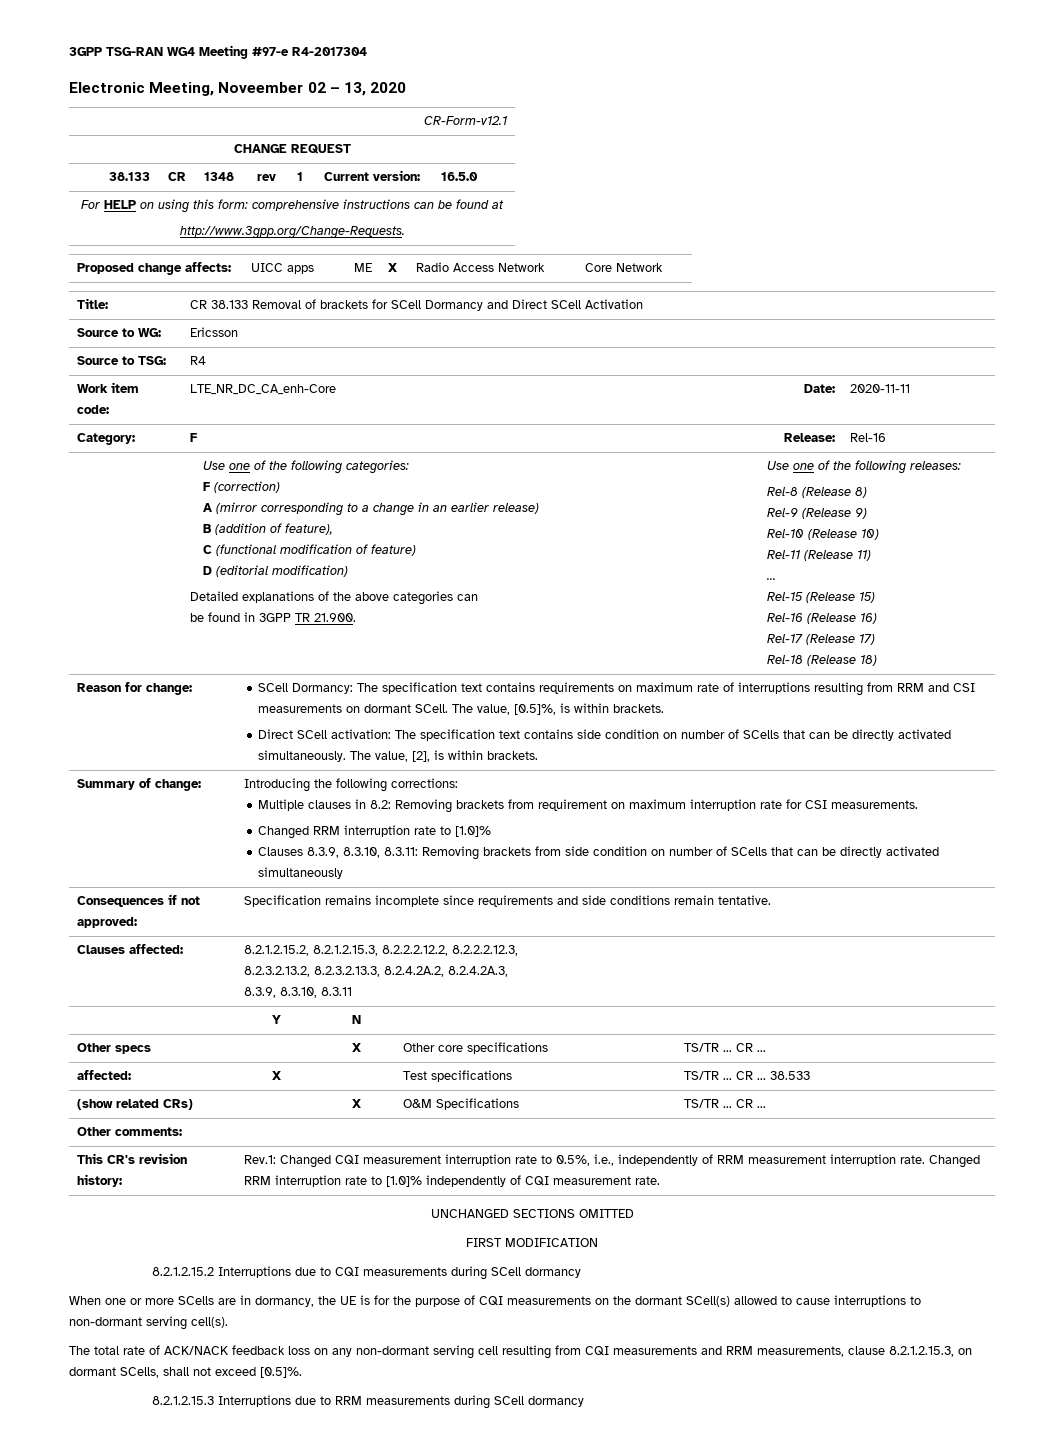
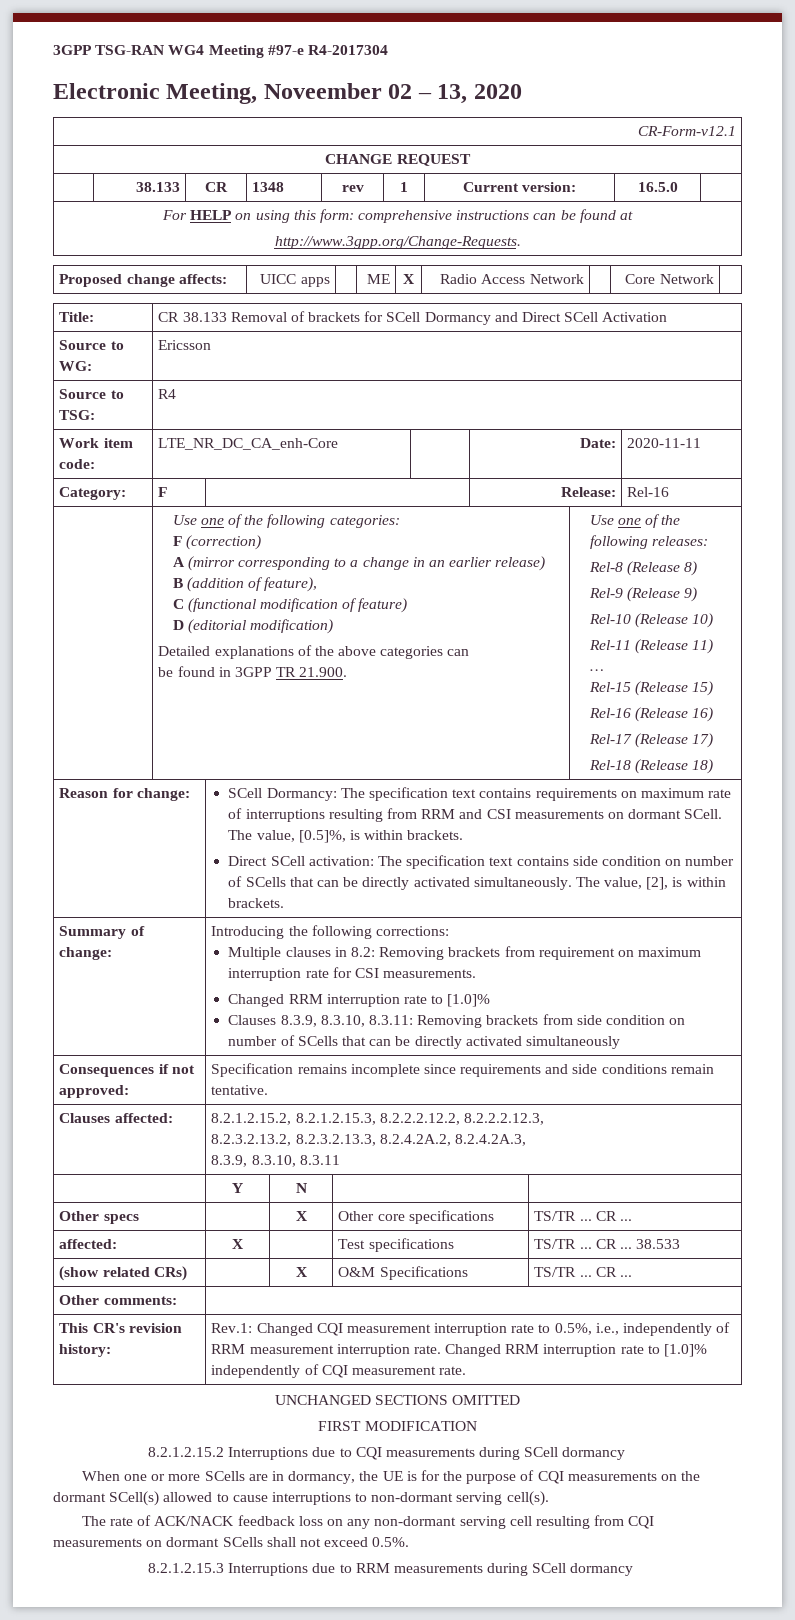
[94,1346,119,1355] total -> (106, 1521) none
[701,1346,972,1357] [69,1367,159,1378] and RRM measurements, clause 8.2.1.2.15.3, on dormant SCells, -> [146,1537,263,1547] on dormant SCells
[260,1367,302,1378] [0.5]%. -> [372,1537,410,1547] 0.5%.

